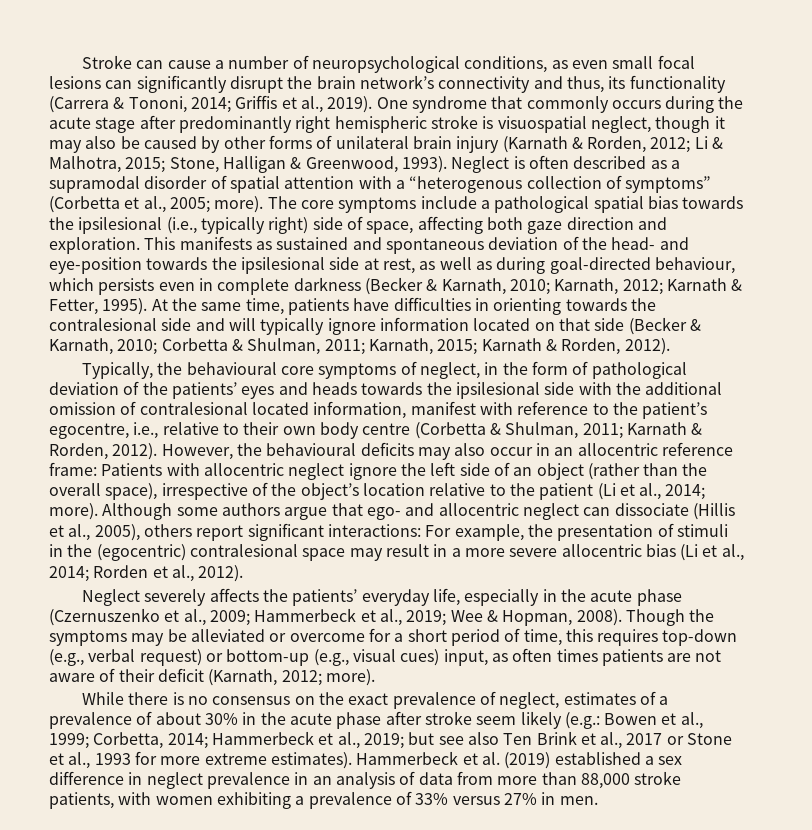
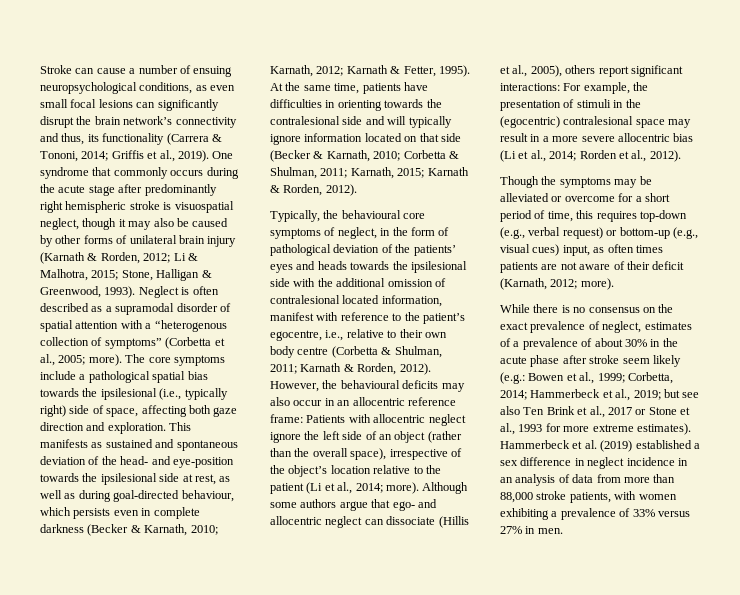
(309, 62) none -> [193,66,233,77] ensuing
[82,588,682,606] [49,608,622,626] Neglect severely affects the patients’ everyday life, especially in the acute phase (Czernuszenko et al., 2009; Hammerbeck et al., 2019; Wee & Hopman, 2008). -> (681, 156) none
[206,772,290,789] prevalence -> [626,457,675,466] incidence

